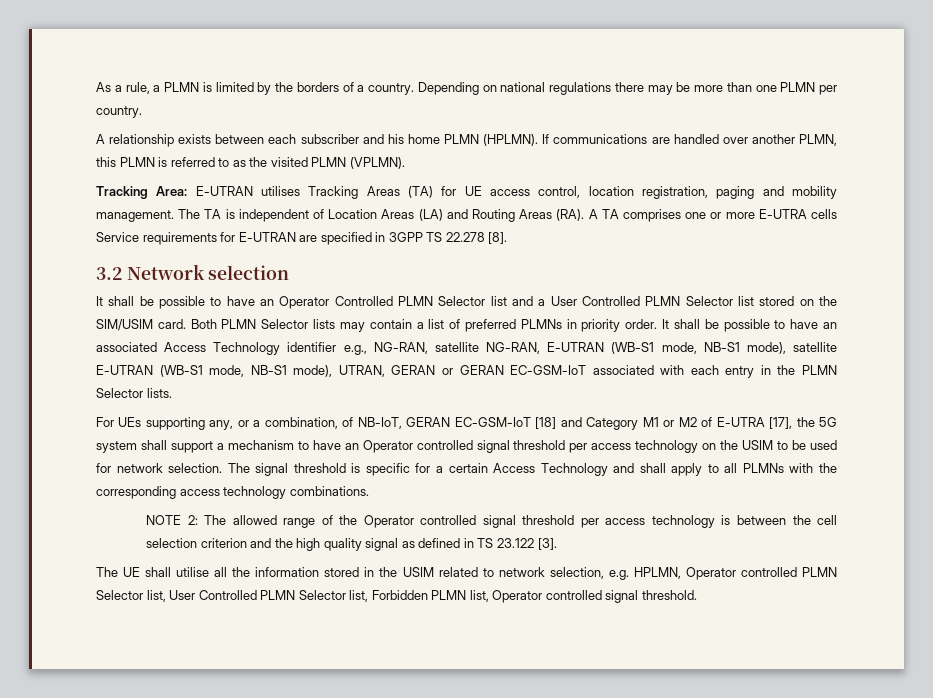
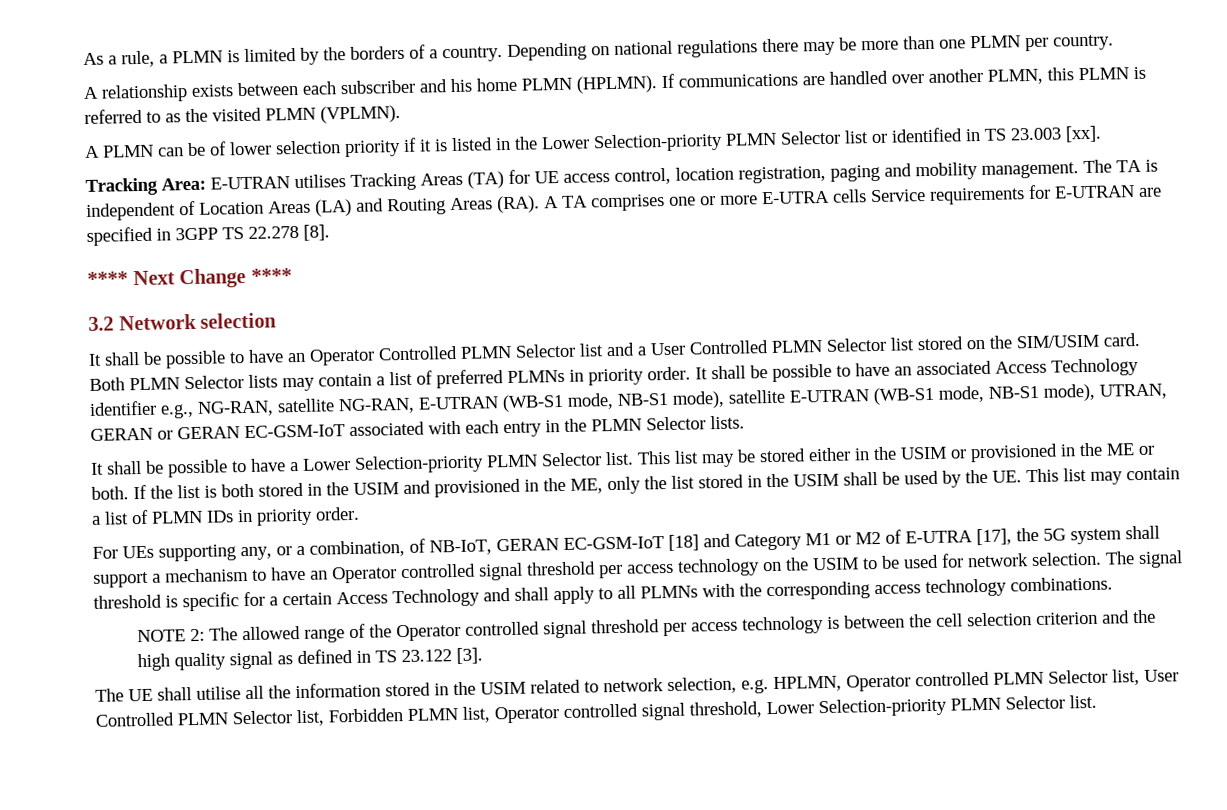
(405, 163) none -> [84,125,1102,159] // A PLMN can be of lower selection priority if it is listed in the Lower Selection-priority PLMN Selector list or identified in TS 23.003 [xx].
(508, 238) none -> [87,267,292,289] // **** Next Change ****
(172, 393) none -> [91,442,1155,478] [91,467,1180,500] [92,506,360,526] // It shall be possible to have a Lower Selection-priority PLMN Selector list. This list may be stored either in the USIM or provisioned in the ME or both. If the list is both stored in the USIM and provisioned in the ME, only the list stored in the USIM shall be used by the UE. This list may contain a list of PLMN IDs in priority order.
[641,590,697,600] threshold. -> [689,694,1097,719] threshold, Lower Selection-priority PLMN Selector list.

